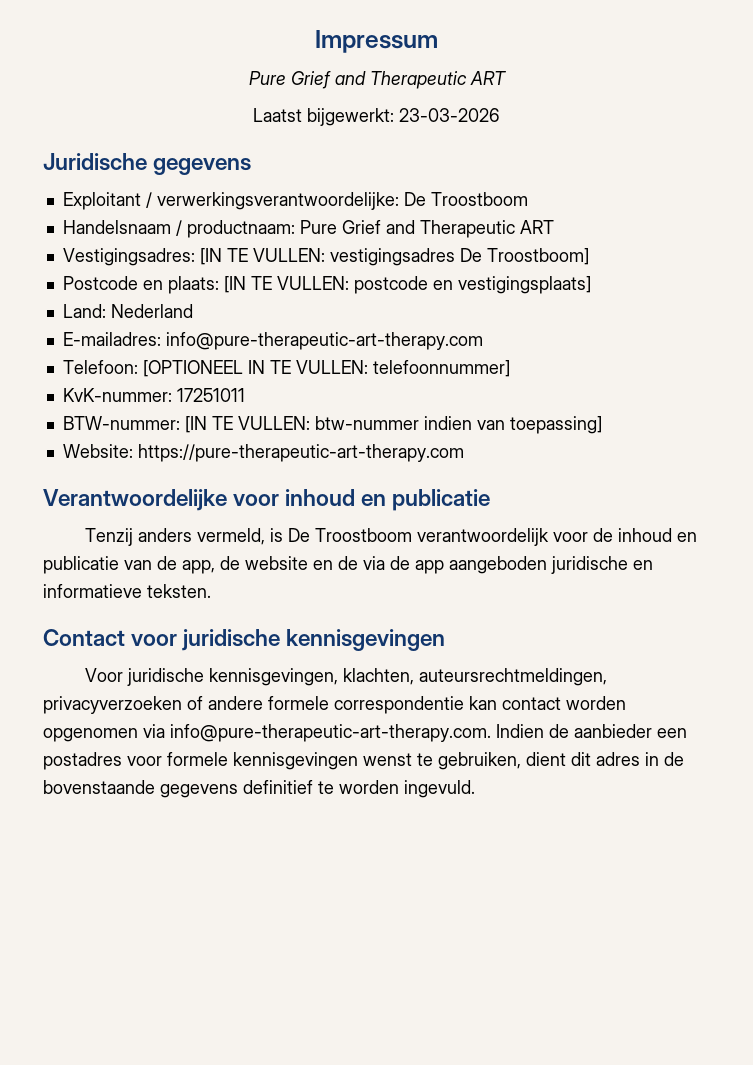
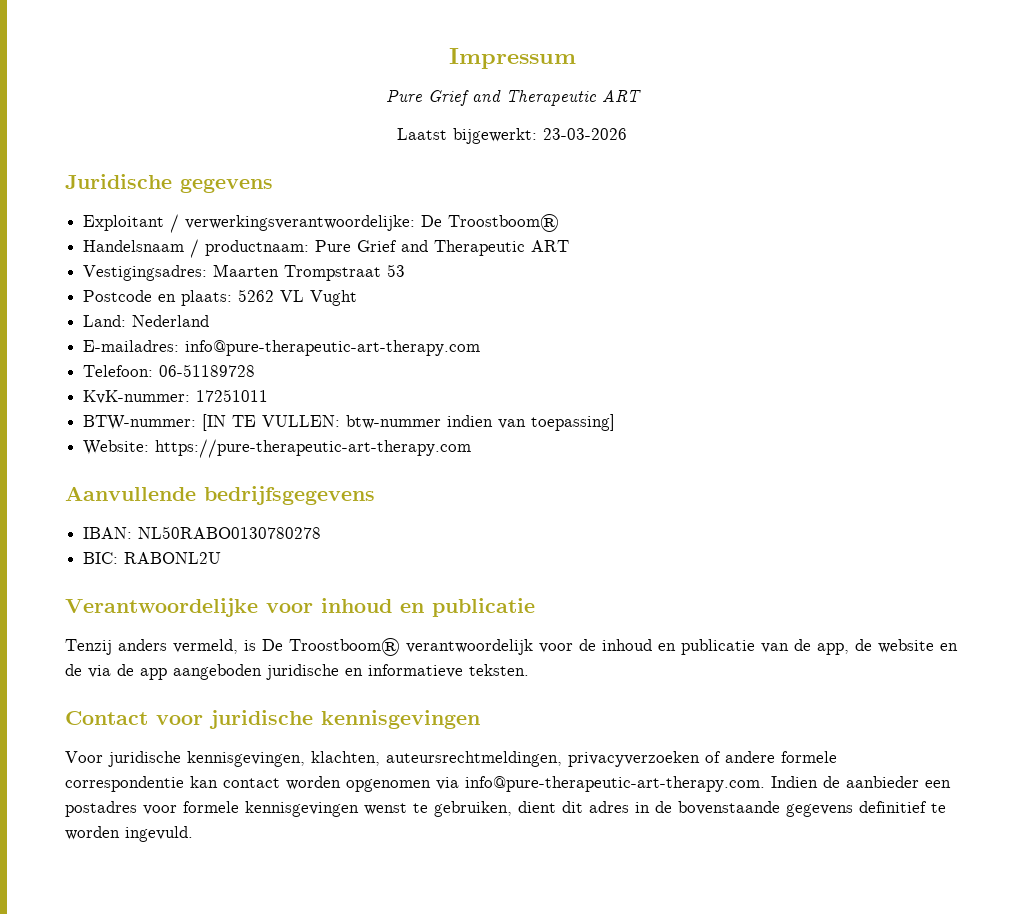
[430,192,528,206] Troostboom -> [448,214,560,232] Troostboom®
[199,248,589,266] [62,276,591,294] [IN TE VULLEN: vestigingsadres De Troostboom] // Postcode en plaats: [IN TE VULLEN: postcode en vestigingsplaats] -> [213,264,406,281] [83,289,358,306] Maarten Trompstraat 53 // Postcode en plaats: 5262 VL Vught
[142,360,510,377] [OPTIONEEL IN TE VULLEN: telefoonnummer] -> [159,364,256,377] 06-51189728
(464, 453) none -> [65,486,375,505] [83,526,322,539] [83,552,222,564] // Aanvullende bedrijfsgegevens // IBAN: NL50RABO0130780278 // BIC: RABONL2U
[315,528,413,542] Troostboom -> [289,638,400,656] Troostboom®

